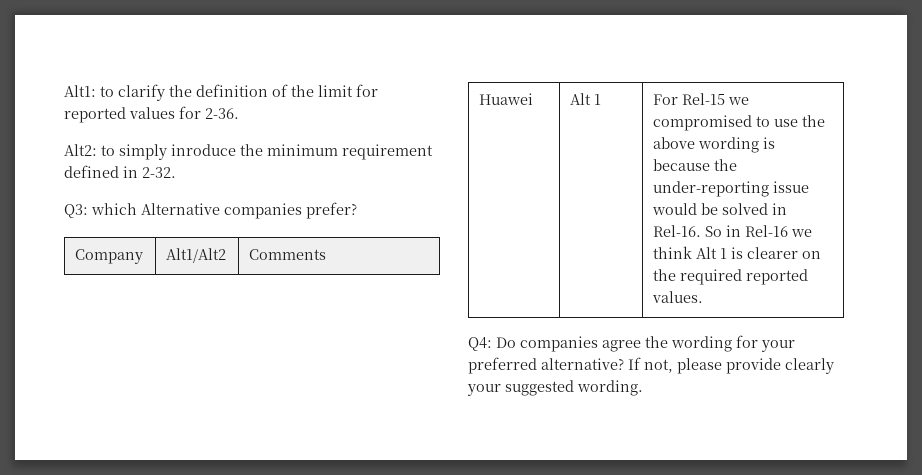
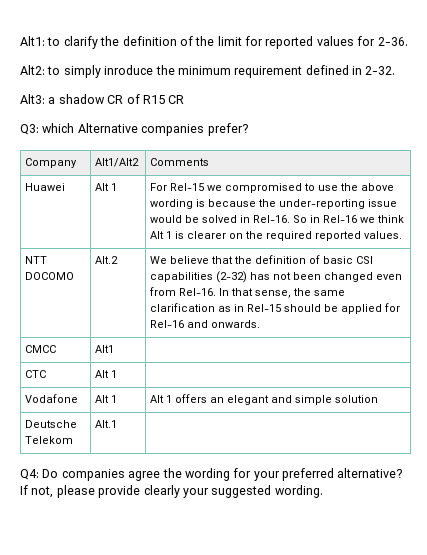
(176, 172) none -> [20,94,185,104] // Alt3: a shadow CR of R15 CR
(704, 297) none -> [25,256,48,264] [25,272,75,280] [95,256,119,264] [150,255,374,264] [150,271,403,283] [150,287,346,298] [150,303,401,314] [150,320,261,328] [25,345,57,353] [95,345,115,353] [25,370,47,378] [95,370,118,378] [25,394,79,403] [95,395,118,403] [150,394,379,405] [25,420,78,428] [25,436,74,444] [95,420,118,428] // NTT DOCOMO | Alt.2 | We believe that the definition of basic CSI capabilities (2-32) has not been changed even from Rel-16. In that sense, the same clarification as in Rel-15 should be applied for Rel-16 and onwards. // CMCC | Alt1 | // CTC | Alt 1 | // Vodafone | Alt 1 | Alt 1 offers an elegant and simple solution // Deutsche Telekom | Alt.1 |

